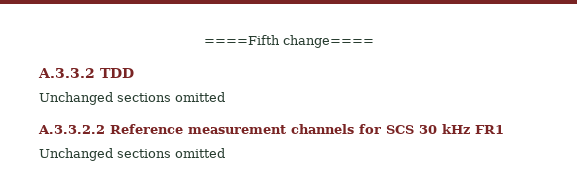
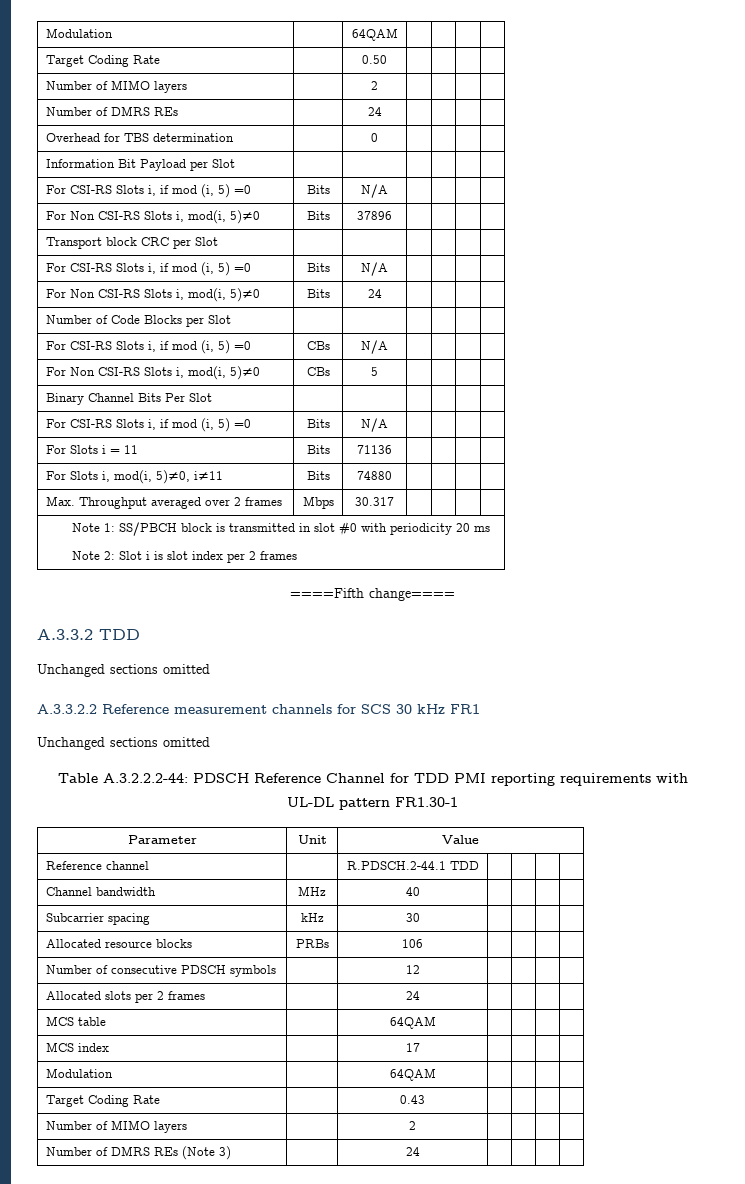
(203, 40) none -> [45,28,113,38] [351,28,398,41] [45,55,160,67] [362,55,387,64] [45,80,187,93] [371,81,378,90] [45,106,178,116] [367,107,382,116] [45,133,234,142] [371,133,378,142] [45,159,235,171] [45,184,251,198] [306,185,330,194] [361,184,388,198] [45,210,260,224] [306,211,330,220] [357,211,392,220] [45,237,218,249] [45,262,251,276] [306,263,330,272] [361,262,388,276] [45,288,260,302] [306,289,330,298] [367,289,382,298] [45,315,231,327] [45,340,251,354] [306,341,330,350] [361,340,388,354] [45,366,260,380] [306,367,330,376] [371,367,378,376] [45,393,212,405] [45,418,251,432] [306,419,330,428] [361,418,388,432] [45,445,138,454] [306,445,330,454] [357,445,392,454] [45,470,223,484] [306,471,330,480] [357,471,392,480] [45,496,282,509] [302,496,334,509] [355,497,394,506] [72,522,491,536] [72,551,298,563] Modulation | | 64QAM | | | | // Target Coding Rate | | 0.50 | | | | // Number of MIMO layers | | 2 | | | | // Number of DMRS REs | | 24 | | | | // Overhead for TBS determination | | 0 | | | | // Information Bit Payload per Slot | | | | | | // For CSI-RS Slots i, if mod (i, 5) =0 | Bits | N/A | | | | // For Non CSI-RS Slots i, mod(i, 5)≠0 | Bits | 37896 | | | | // Transport block CRC per Slot | | | | | | // For CSI-RS Slots i, if mod (i, 5) =0 | Bits | N/A | | | | // For Non CSI-RS Slots i, mod(i, 5)≠0 | Bits | 24 | | | | // Number of Code Blocks per Slot | | | | | | // For CSI-RS Slots i, if mod (i, 5) =0 | CBs | N/A | | | | // For Non CSI-RS Slots i, mod(i, 5)≠0 | CBs | 5 | | | | // Binary Channel Bits Per Slot | | | | | | // For CSI-RS Slots i, if mod (i, 5) =0 | Bits | N/A | | | | // For Slots i = 11 | Bits | 71136 | | | | // For Slots i, mod(i, 5)≠0, i≠11 | Bits | 74880 | | | | // Max. Throughput averaged over 2 frames | Mbps | 30.317 | | | | // Note 1: SS/PBCH block is transmitted in slot #0 with periodicity 20 ms // Note 2: Slot i is slot index per 2 frames //
(225, 153) none -> [57,773,688,786] [287,797,458,810] [127,835,197,844] [297,835,327,844] [442,835,479,844] [45,861,149,870] [346,861,479,870] [45,887,156,896] [298,886,326,896] [405,887,420,896] [45,913,150,925] [300,913,324,922] [405,913,420,922] [45,939,192,948] [295,939,329,948] [402,939,423,948] [45,965,276,977] [405,965,420,974] [45,991,205,1003] [405,991,420,1000] [45,1016,106,1026] [389,1016,436,1029] [45,1042,109,1052] [405,1043,420,1052] [45,1068,113,1078] [389,1068,436,1081] [45,1095,160,1107] [400,1095,425,1104] [45,1120,187,1133] [409,1121,416,1130] [45,1146,231,1160] [405,1147,420,1156] // Table A.3.2.2.2-44: PDSCH Reference Channel for TDD PMI reporting requirements with UL-DL pattern FR1.30-1 // Parameter | Unit | Value // Reference channel | | R.PDSCH.2-44.1 TDD | | | | // Channel bandwidth | MHz | 40 | | | | // Subcarrier spacing | kHz | 30 | | | | // Allocated resource blocks | PRBs | 106 | | | | // Number of consecutive PDSCH symbols | | 12 | | | | // Allocated slots per 2 frames | | 24 | | | | // MCS table | | 64QAM | | | | // MCS index | | 17 | | | | // Modulation | | 64QAM | | | | // Target Coding Rate | | 0.43 | | | | // Number of MIMO layers | | 2 | | | | // Number of DMRS REs (Note 3) | | 24 | | | |

